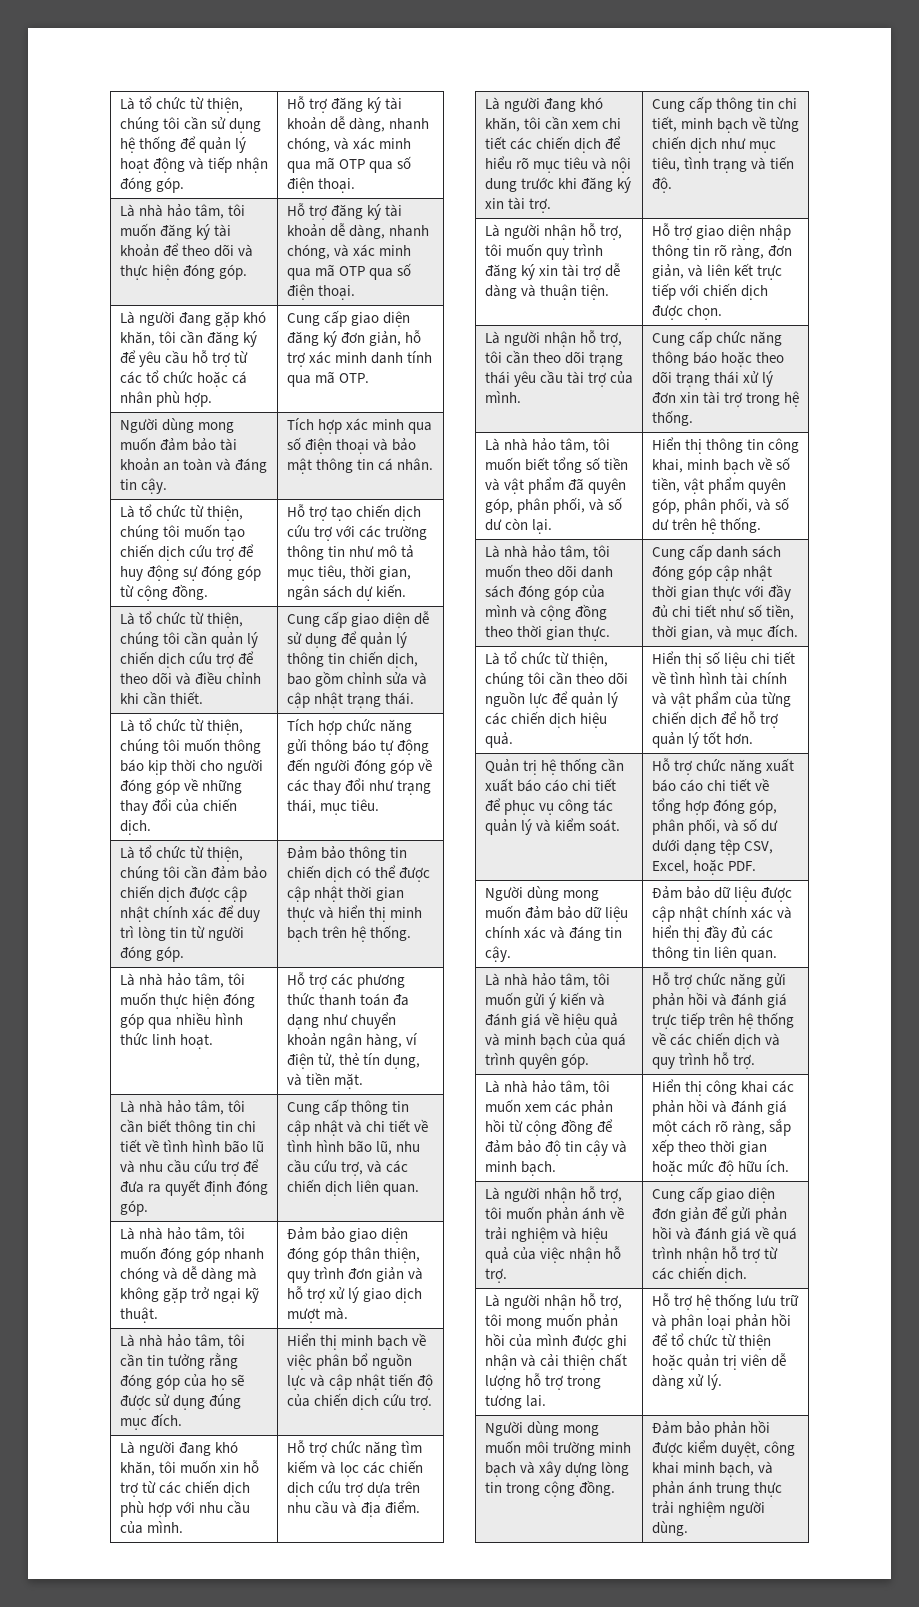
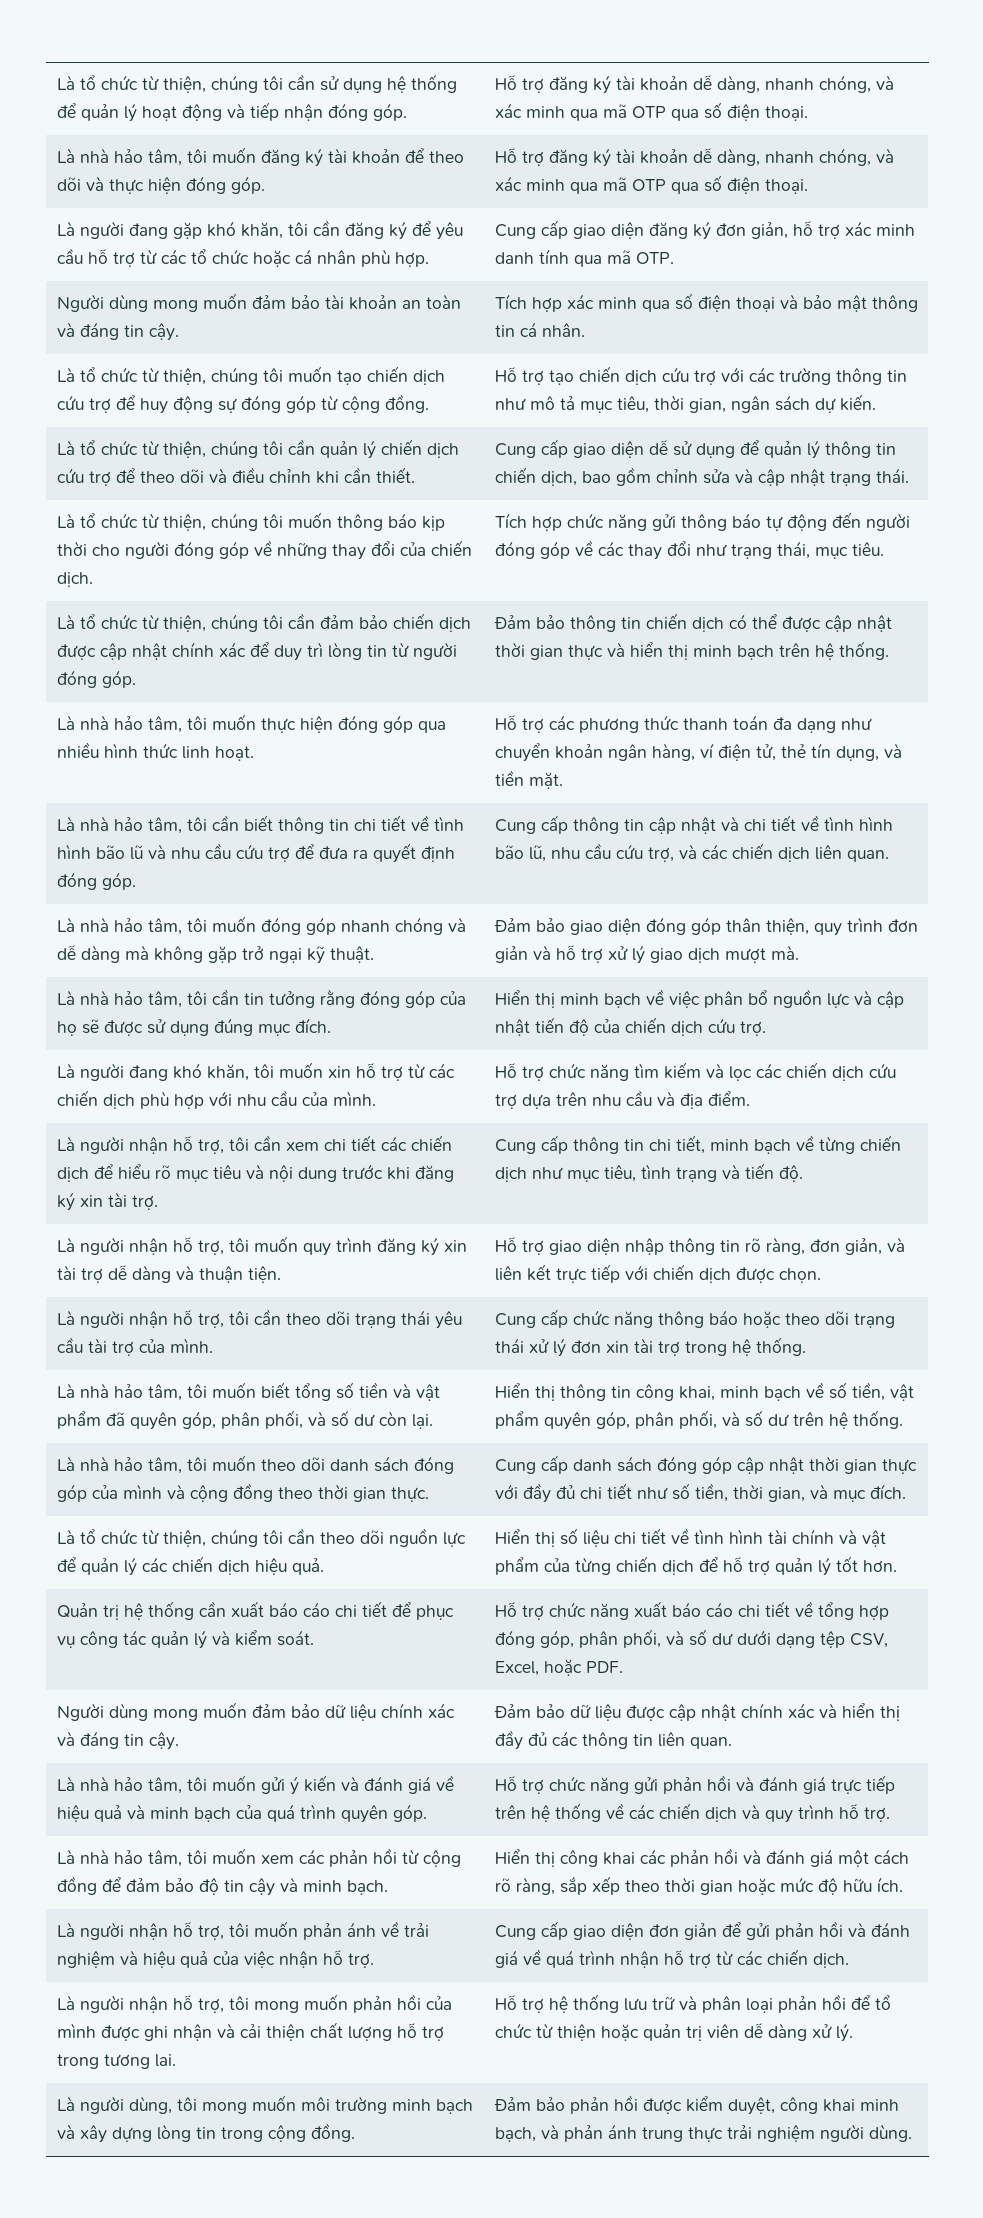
[543,97,603,112] [484,117,520,132] đang khó khăn, -> [128,1136,224,1154] nhận hỗ trợ,
[484,1421,559,1436] Người dùng -> [56,2096,197,2114] Là người dùng, tôi

